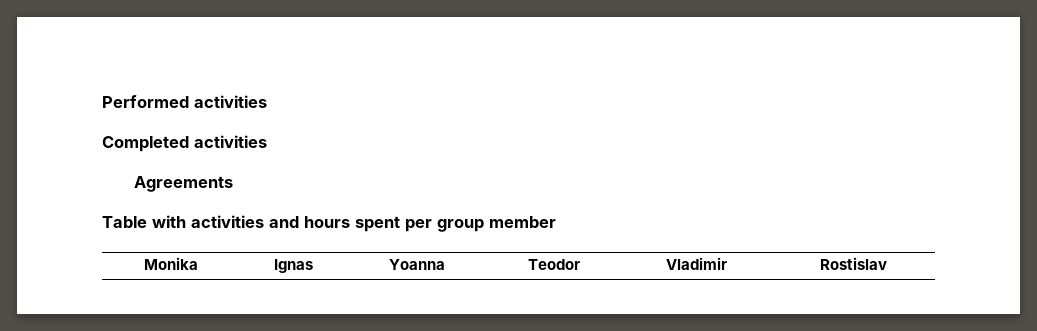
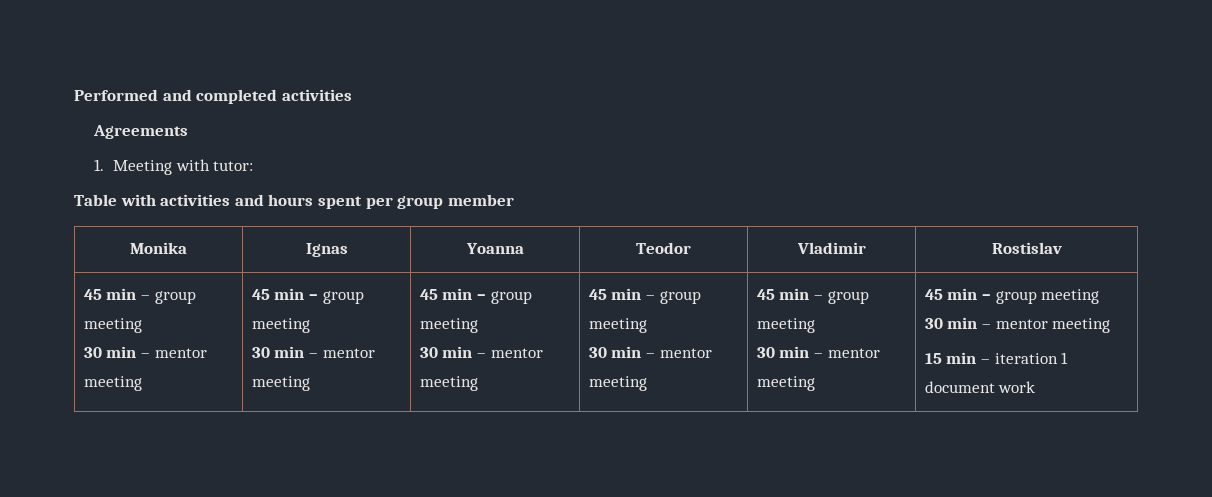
[194,95,267,108] [102,136,189,152] activities // Completed -> [162,89,278,104] and completed
(233, 184) none -> [93,159,254,175] // 1. Meeting with tutor:
(887, 263) none -> [83,288,196,304] [83,318,142,333] [83,346,207,358] [83,376,142,391] [251,288,364,304] [251,318,310,333] [251,346,375,358] [251,376,310,391] [419,288,532,304] [419,318,478,333] [419,346,543,358] [419,376,478,391] [588,288,701,304] [588,318,647,333] [588,346,712,358] [588,376,647,391] [756,288,869,304] [756,318,815,333] [756,346,880,358] [756,376,815,391] [924,288,1100,304] [924,317,1111,333] [924,352,1069,364] [924,381,1036,393] // 45 min – group meeting // 30 min – mentor meeting | 45 min – group meeting // 30 min – mentor meeting | 45 min – group meeting // 30 min – mentor meeting | 45 min – group meeting // 30 min – mentor meeting | 45 min – group meeting // 30 min – mentor meeting | 45 min – group meeting // 30 min – mentor meeting // 15 min – iteration 1 document work

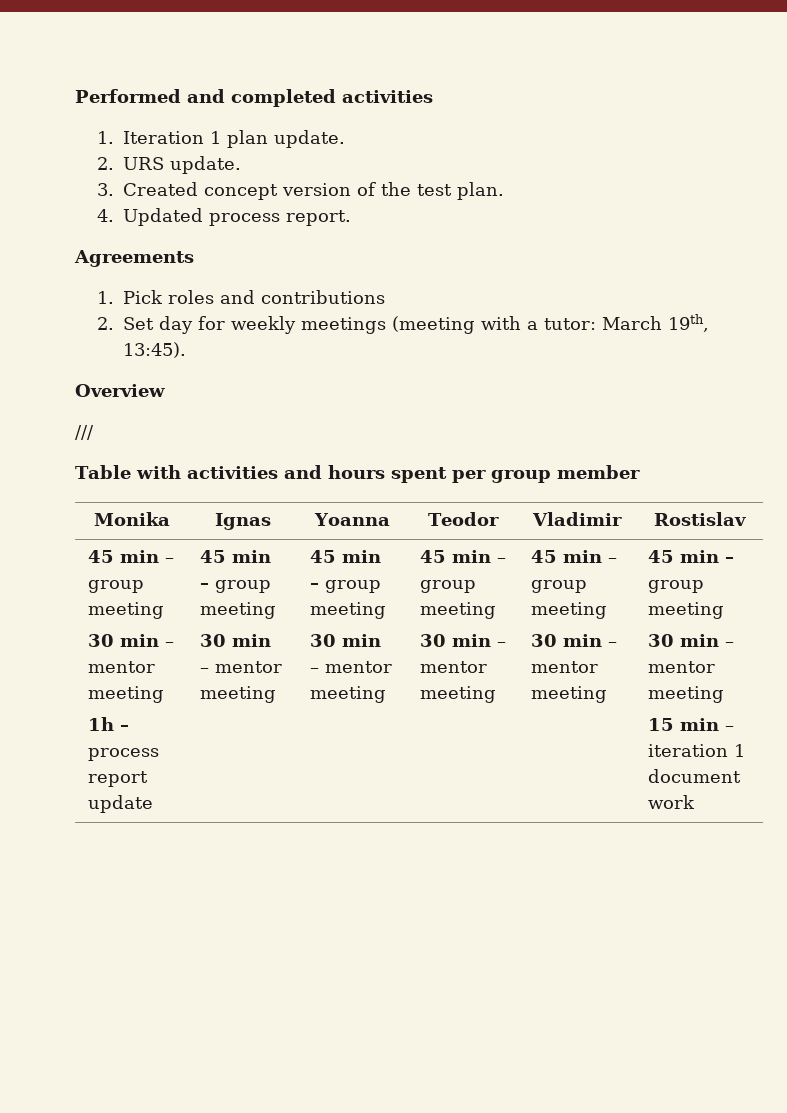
[92,125,188,139] [93,159,254,175] Agreements // 1. Meeting with tutor: -> [97,130,346,148] [97,156,242,174] [97,182,505,200] [97,208,352,226] [74,250,194,267] [97,290,386,304] [97,314,710,334] [123,342,187,358] [75,384,165,397] [75,425,94,440] 1. Iteration 1 plan update. // 2. URS update. // 3. Created concept version of the test plan. // 4. Updated process report. // Agreements // 1. Pick roles and contributions // 2. Set day for weekly meetings (meeting with a tutor: March 19th, 13:45). // Overview // ///
(142, 383) none -> [87,717,129,731] [87,748,159,761] [87,771,148,787] [87,795,153,813] // 1h – process report update

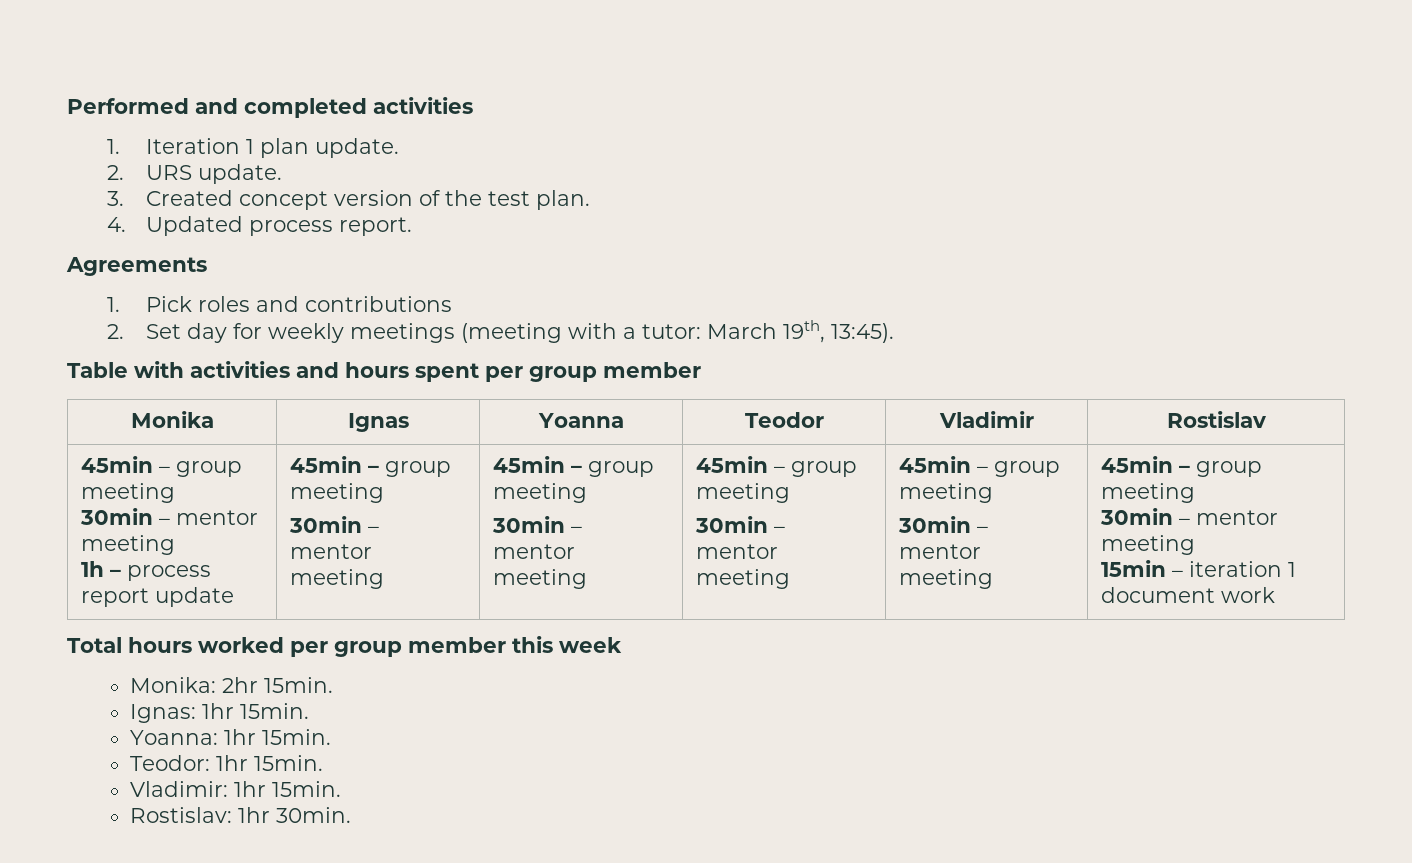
[75,384,165,397] [75,425,94,440] // Overview // /// -> (895, 333) none
[87,550,174,563] [87,580,144,593] [87,602,164,619] [87,634,159,647] 45 min – group meeting // 30 min -> [80,456,242,477] [80,483,175,503] [79,508,153,525] 45min – group meeting // 30min
[199,550,271,563] [199,580,271,593] [199,602,276,619] [199,634,271,647] [199,661,282,673] [199,686,276,703] [309,550,381,563] [309,580,381,593] [309,602,386,619] [309,634,381,647] [309,661,392,673] [309,686,386,703] [419,550,506,563] [419,580,476,593] [419,602,496,619] [419,634,506,647] [419,661,487,673] [419,686,496,703] [530,550,617,563] [530,580,587,593] [530,602,607,619] [530,634,617,647] [530,661,598,673] [530,686,607,703] [647,550,734,563] [647,580,704,593] [647,602,724,619] [647,634,734,647] [647,661,715,673] [647,686,724,703] [647,718,719,731] 45 min – group meeting // 30 min – mentor meeting | 45 min – group meeting // 30 min – mentor meeting | 45 min – group meeting // 30 min – mentor meeting | 45 min – group meeting // 30 min – mentor meeting | 45 min – group meeting // 30 min – mentor meeting // 15 min -> [289,456,451,477] [289,483,384,503] [288,516,379,533] [289,544,372,559] [289,569,384,589] [492,456,654,477] [492,483,587,503] [491,516,582,533] [492,544,575,559] [492,569,587,589] [695,456,857,477] [695,483,790,503] [694,516,785,533] [695,544,778,559] [695,569,790,589] [898,456,1060,477] [898,483,993,503] [897,516,988,533] [898,544,981,559] [898,569,993,589] [1100,456,1262,477] [1100,483,1195,503] [1099,508,1278,525] [1100,535,1195,555] [1100,560,1166,577] 45min – group meeting // 30min – mentor meeting | 45min – group meeting // 30min – mentor meeting | 45min – group meeting // 30min – mentor meeting | 45min – group meeting // 30min – mentor meeting | 45min – group meeting // 30min – mentor meeting // 15min
(695, 802) none -> [67,636,622,657] [130,677,334,693] [130,703,310,723] [130,729,332,745] [130,755,324,771] [130,781,342,797] [130,807,352,823] // Total hours worked per group member this week // Monika: 2hr 15min. // Ignas: 1hr 15min. // Yoanna: 1hr 15min. // Teodor: 1hr 15min. // Vladimir: 1hr 15min. // Rostislav: 1hr 30min.

